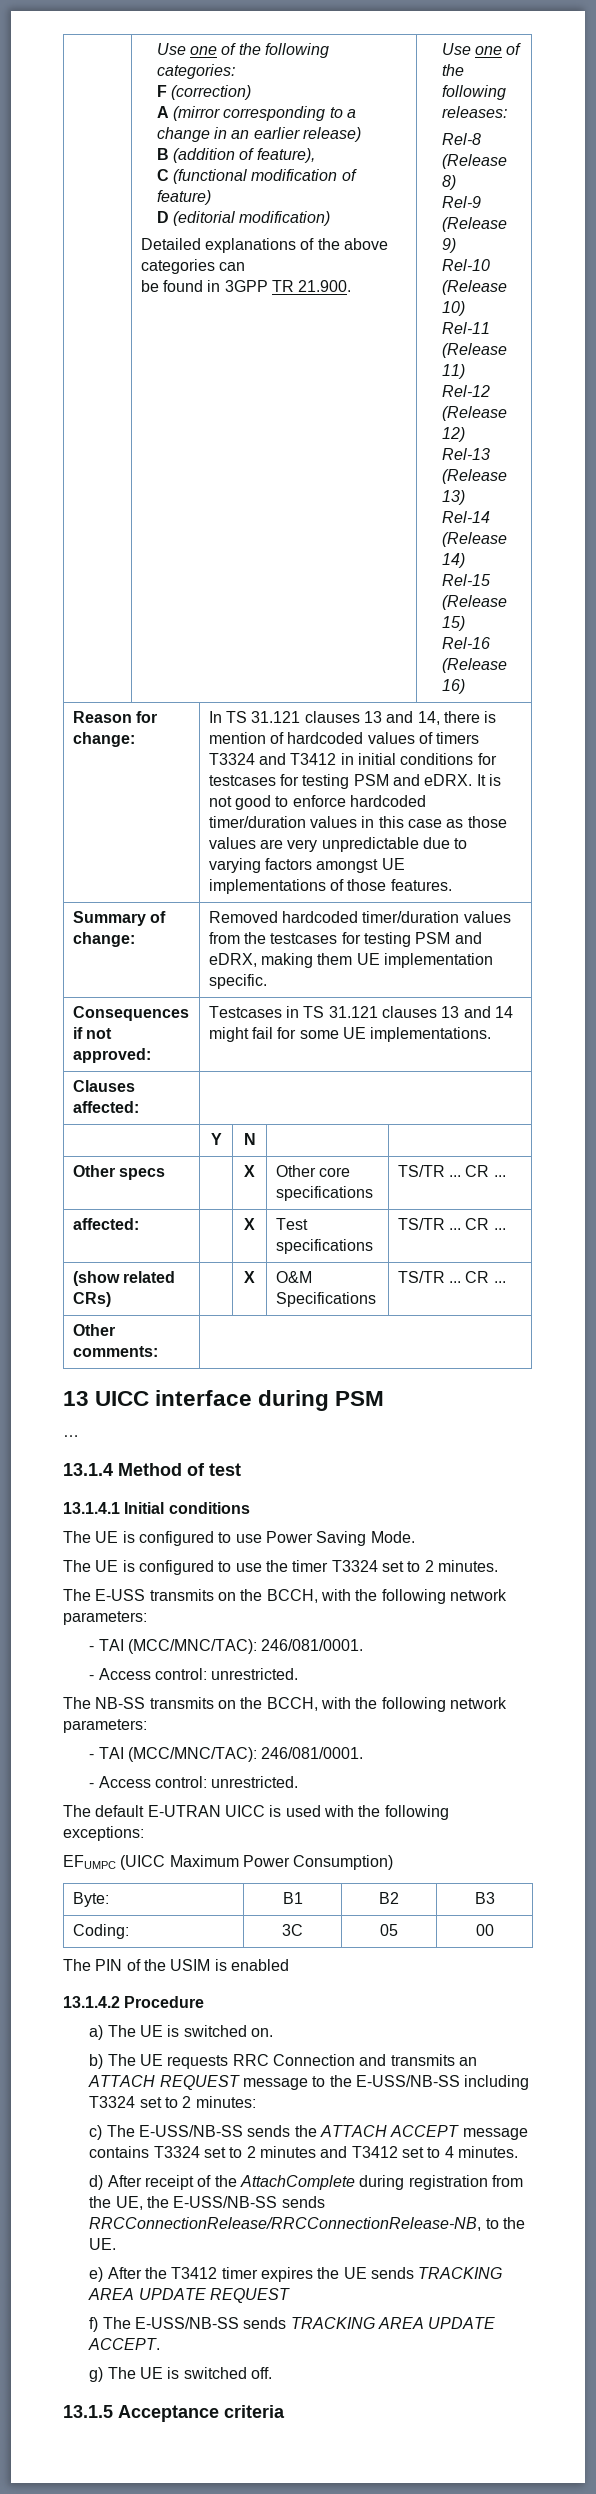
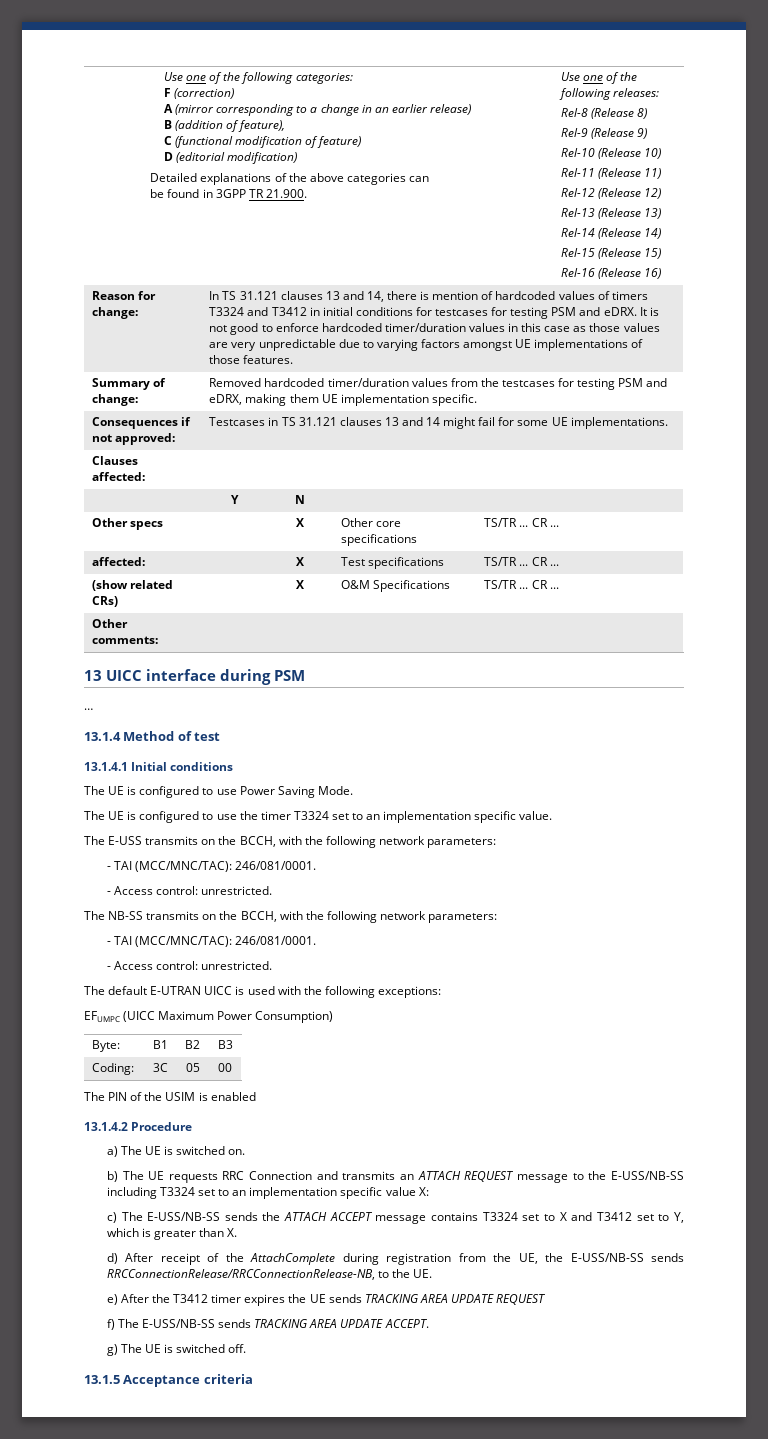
[424,1560,498,1572] 2 minutes. -> [366,811,553,823] an implementation specific value.
[182,2096,256,2108] 2 minutes: -> [232,1187,429,1199] an implementation specific value X:
[246,2146,317,2158] 2 minutes -> [559,1212,567,1221] X
[444,2146,518,2158] 4 minutes. -> [673,1212,684,1223] [106,1228,238,1240] Y, which is greater than X.

